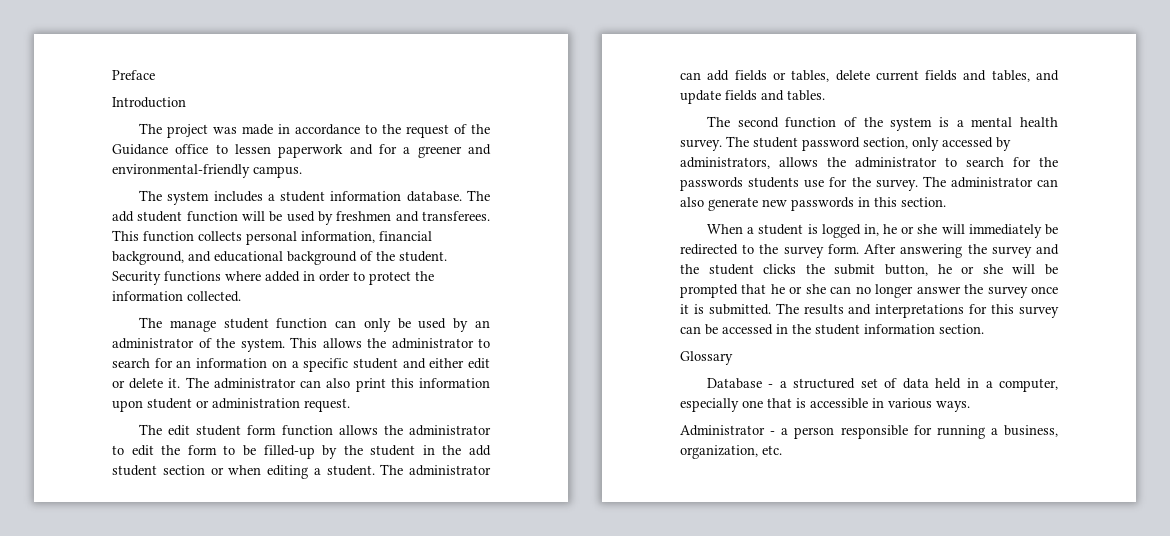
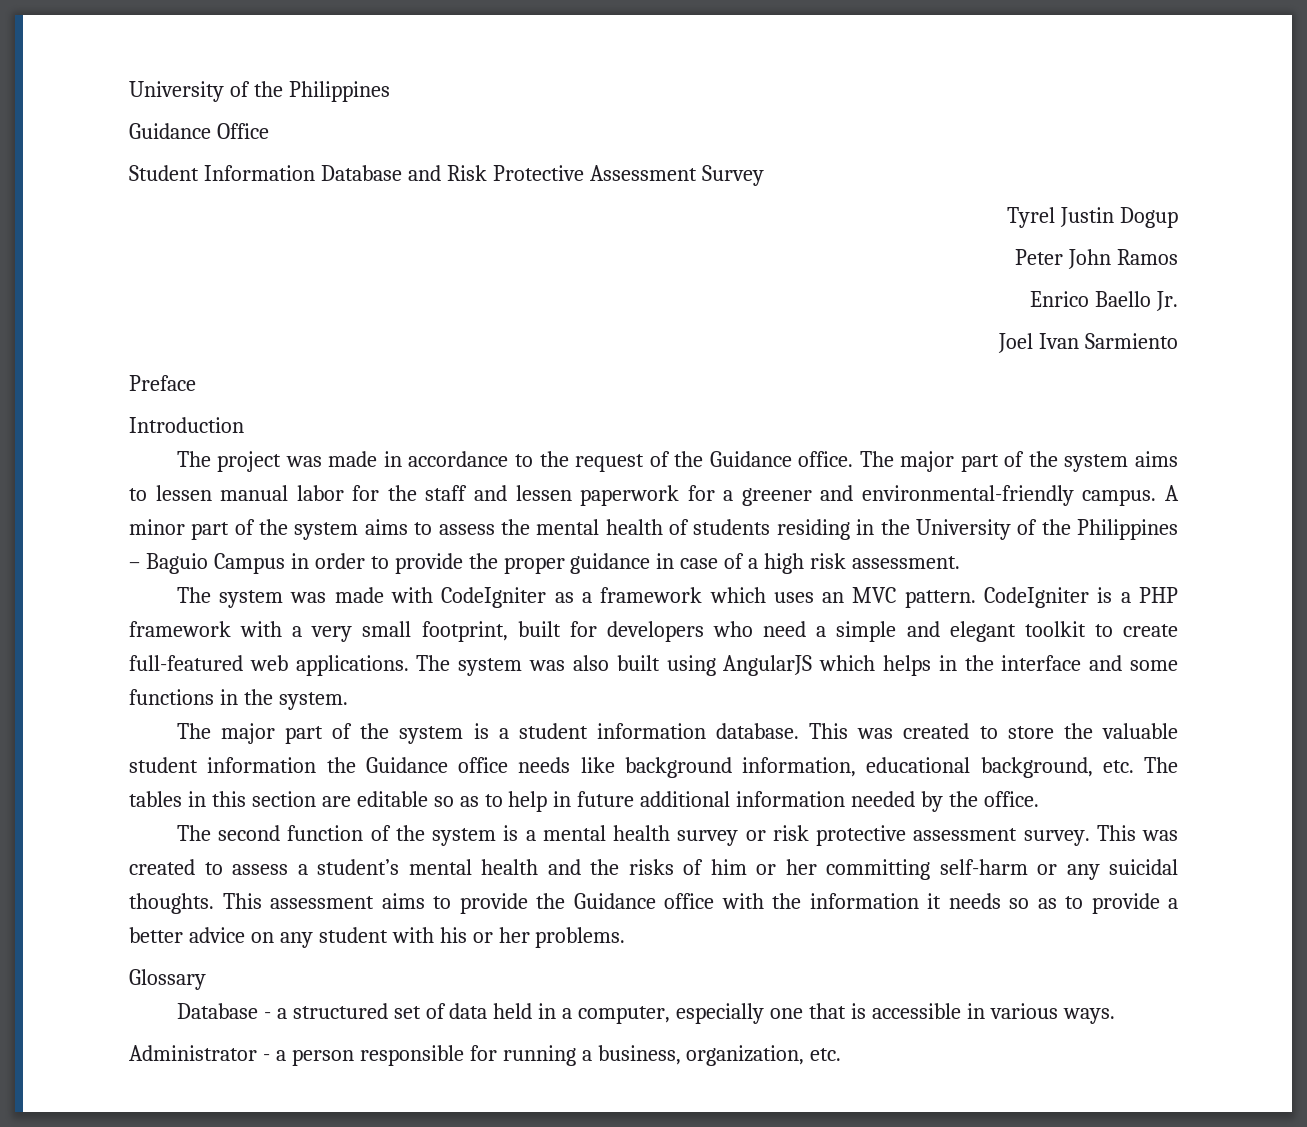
(112, 75) none -> [129,81,390,102] [129,123,269,139] [129,165,764,186] [1007,207,1178,228] [1015,249,1178,269] [1030,291,1178,311] [998,333,1178,353] University of the Philippines // Guidance Office // Student Information Database and Risk Protective Assessment Survey // Tyrel Justin Dogup // Peter John Ramos // Enrico Baello Jr. // Joel Ivan Sarmiento //
[175,144,373,158] office to lessen paperwork and -> [798,451,1178,472] [129,485,680,506] office. The major part of the system aims to lessen manual labor for the staff and lessen paperwork
[138,190,490,205] [112,211,490,225] [112,230,432,245] [112,251,447,265] [112,271,434,285] [112,291,241,302] [138,317,490,332] [112,337,490,352] [112,358,490,372] [112,377,491,392] [112,398,350,412] [138,424,491,436] [112,445,491,459] [112,464,491,479] [680,70,1059,82] [680,90,825,104] // The system includes a student information database. The add student function will be used by freshmen and transferees. This function collects personal information, financial background, and educational background of the student. Security functions where added in order to protect the information collected. // The manage student function can only be used by an administrator of the system. This allows the administrator to search for an information on a specific student and either edit or delete it. The administrator can also print this information upon student or administration request. // The edit student form function allows the administrator to edit the form to be filled-up by the student in the add student section or when editing a student. The administrator can add fields or tables, delete current fields and tables, and update fields and tables. -> [1165,485,1179,501] [129,519,1178,540] [129,553,961,574] [176,587,1179,608] [129,621,1178,642] [129,655,1178,676] [129,689,348,710] [176,723,1178,744] [129,757,1178,778] [129,791,1039,812] A minor part of the system aims to assess the mental health of students residing in the University of the Philippines – Baguio Campus in order to provide the proper guidance in case of a high risk assessment. // The system was made with CodeIgniter as a framework which uses an MVC pattern. CodeIgniter is a PHP framework with a very small footprint, built for developers who need a simple and elegant toolkit to create full-featured web applications. The system was also built using AngularJS which helps in the interface and some functions in the system. // The major part of the system is a student information database. This was created to store the valuable student information the Guidance office needs like background information, educational background, etc. The tables in this section are editable so as to help in future additional information needed by the office.
[680,136,1011,151] [680,157,1058,169] [680,176,1058,191] [680,197,946,211] [706,224,1058,238] [680,244,1059,258] [680,264,1058,276] [680,284,1058,298] [680,303,1059,318] [680,324,984,335] survey. The student password section, only accessed by administrators, allows the administrator to search for the passwords students use for the survey. The administrator can also generate new passwords in this section. // When a student is logged in, he or she will immediately be redirected to the survey form. After answering the survey and the student clicks the submit button, he or she will be prompted that he or she can no longer answer the survey once it is submitted. The results and interpretations for this survey can be accessed in the student information section. -> [677,825,1178,846] [129,859,1178,880] [129,893,1178,914] [129,927,626,948] survey or risk protective assessment survey. This was created to assess a student’s mental health and the risks of him or her committing self-harm or any suicidal thoughts. This assessment aims to provide the Guidance office with the information it needs so as to provide a better advice on any student with his or her problems.

